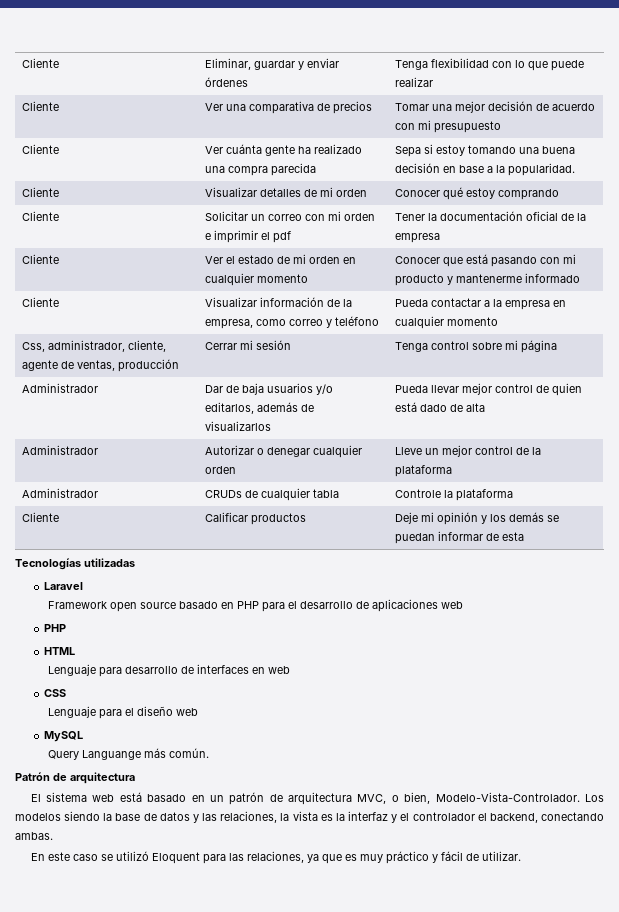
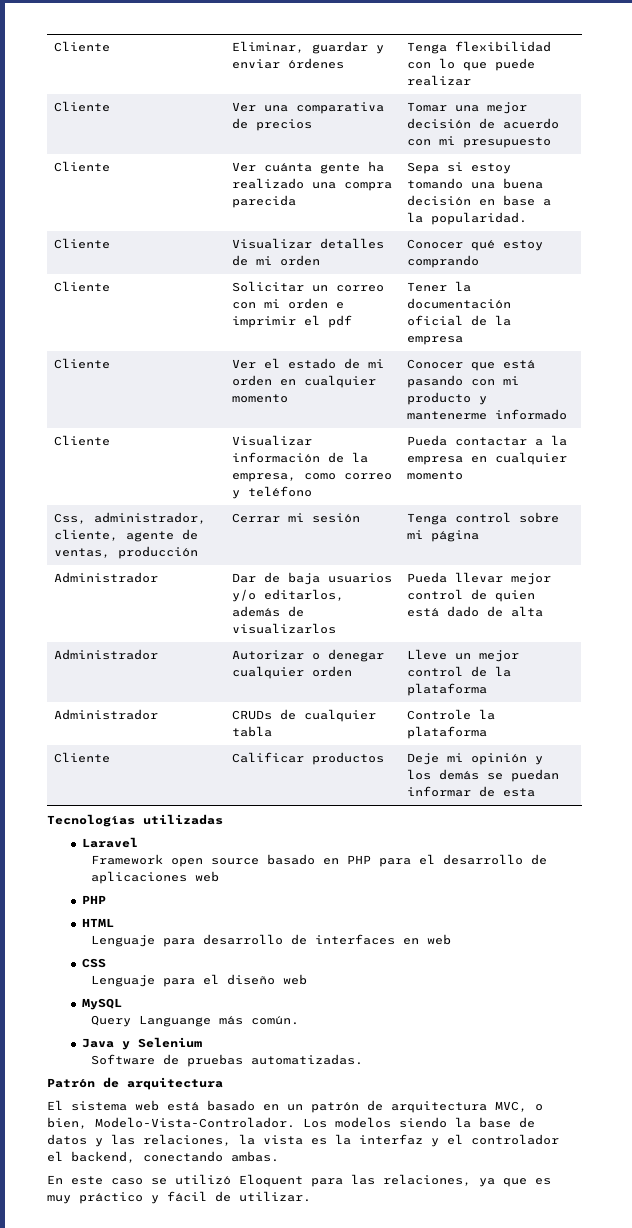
(209, 753) none -> [81,1037,202,1050] [91,1054,364,1067] // Java y Selenium // Software de pruebas automatizadas.

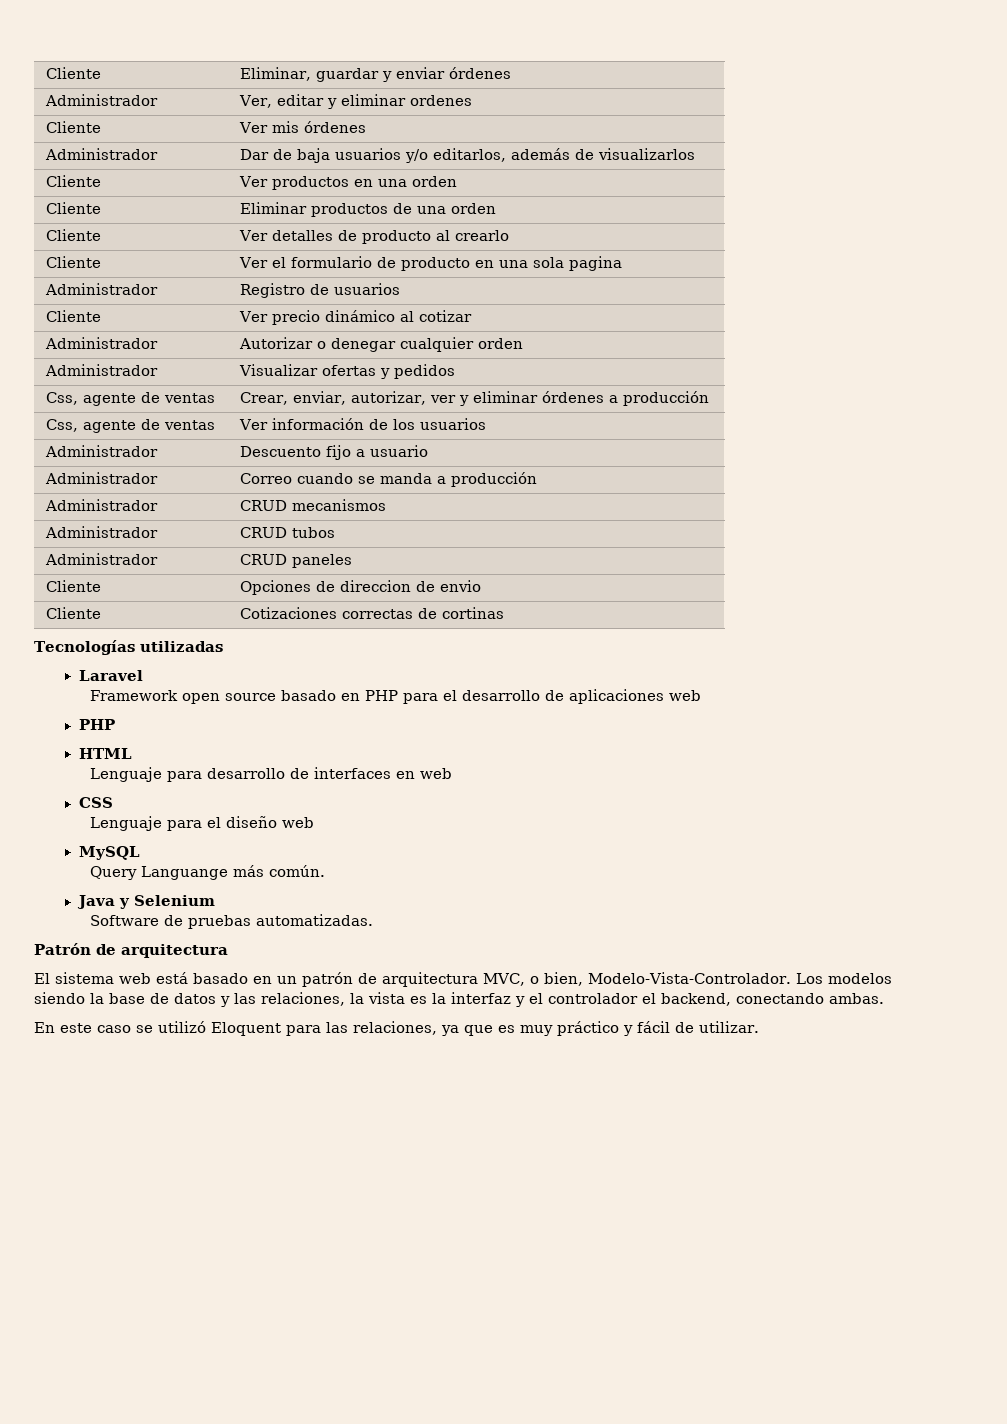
[407,41,552,54] [407,58,536,71] [407,75,472,86] [54,101,111,112] [232,102,385,114] [232,118,313,131] [407,102,528,114] [407,118,560,129] [407,136,552,148] [54,161,111,172] [232,161,385,174] [232,178,393,191] [232,195,297,208] [407,162,512,174] [407,178,544,189] [407,195,552,206] [407,212,528,225] [54,238,111,249] [232,238,385,249] [232,255,321,266] [407,239,544,251] [407,255,480,268] [54,281,111,292] [232,281,385,292] [232,298,345,309] [232,315,353,328] [407,281,472,292] [407,298,512,309] [407,315,512,326] [407,336,464,345] [54,358,111,369] [232,358,385,369] [232,375,377,388] [232,394,289,403] [407,359,536,371] [407,375,520,388] [407,392,488,405] [407,409,568,420] [54,435,111,446] [232,435,313,446] [232,452,369,463] [232,473,393,482] [232,486,313,499] [407,435,568,446] [407,452,568,465] [407,471,464,480] [54,512,207,524] [54,529,199,542] [54,546,199,559] [232,513,361,523] [407,512,560,525] [407,530,480,542] | Tenga flexibilidad con lo que puede realizar // Cliente | Ver una comparativa de precios | Tomar una mejor decisión de acuerdo con mi presupuesto // Cliente | Ver cuánta gente ha realizado una compra parecida | Sepa si estoy tomando una buena decisión en base a la popularidad. // Cliente | Visualizar detalles de mi orden | Conocer qué estoy comprando // Cliente | Solicitar un correo con mi orden e imprimir el pdf | Tener la documentación oficial de la empresa // Cliente | Ver el estado de mi orden en cualquier momento | Conocer que está pasando con mi producto y mantenerme informado // Cliente | Visualizar información de la empresa, como correo y teléfono | Pueda contactar a la empresa en cualquier momento // Css, administrador, cliente, agente de ventas, producción | Cerrar mi sesión | Tenga control sobre mi página -> [44,94,158,106] [238,94,472,109] [45,121,101,133] [238,121,366,133] // Administrador | Ver, editar y eliminar ordenes // Cliente | Ver mis órdenes
[407,572,552,585] [407,589,536,602] [407,606,544,617] | Pueda llevar mejor control de quien está dado de alta -> [45,175,101,187] [238,176,457,190] [45,202,101,214] [239,202,496,217] [45,229,101,241] [238,230,509,244] [45,256,101,268] [238,256,622,271] [44,283,158,295] [239,283,400,298] [45,310,101,322] [238,310,472,325] // Cliente | Ver productos en una orden // Cliente | Eliminar productos de una orden // Cliente | Ver detalles de producto al crearlo // Cliente | Ver el formulario de producto en una sola pagina // Administrador | Registro de usuarios // Cliente | Ver precio dinámico al cotizar
[407,649,520,662] [407,666,512,677] [407,683,488,696] [54,709,159,720] [232,709,377,722] [232,726,273,737] [407,709,496,720] [407,726,488,739] [54,752,111,763] [232,752,385,765] [407,753,544,765] [407,769,560,782] [407,786,536,797] | Lleve un mejor control de la plataforma // Administrador | CRUDs de cualquier tabla | Controle la plataforma // Cliente | Calificar productos | Deje mi opinión y los demás se puedan informar de esta -> [44,364,158,376] [238,364,455,379] [45,392,215,406] [239,391,709,406] [45,419,215,433] [238,418,486,430] [44,445,158,457] [239,445,428,460] [44,472,158,484] [239,472,537,487] [44,499,158,511] [239,499,386,511] [44,526,158,538] [239,527,335,538] [44,553,158,565] [239,554,352,568] [45,580,101,592] [239,580,481,595] [45,607,101,619] [239,607,504,619] // Administrador | Visualizar ofertas y pedidos // Css, agente de ventas | Crear, enviar, autorizar, ver y eliminar órdenes a producción // Css, agente de ventas | Ver información de los usuarios // Administrador | Descuento fijo a usuario // Administrador | Correo cuando se manda a producción // Administrador | CRUD mecanismos // Administrador | CRUD tubos // Administrador | CRUD paneles // Cliente | Opciones de direccion de envio // Cliente | Cotizaciones correctas de cortinas

